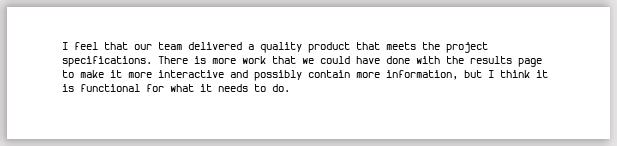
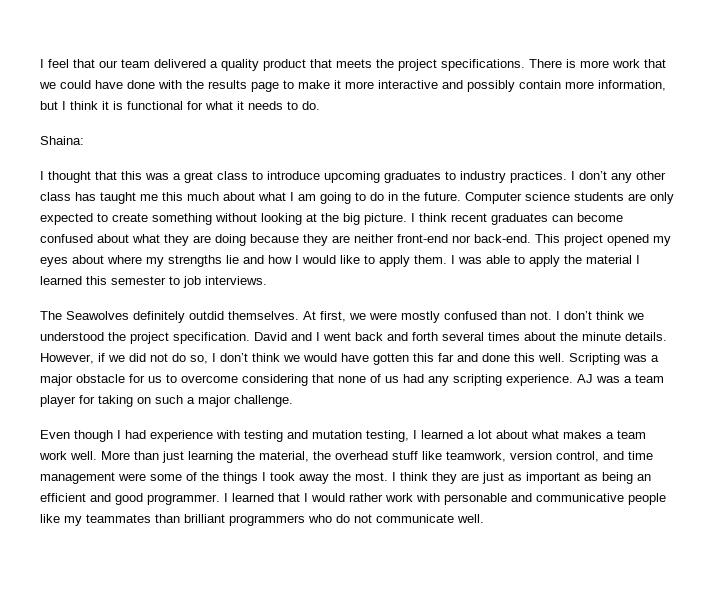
(290, 88) none -> [40,136,84,145] [40,171,666,183] [40,192,674,204] [40,213,623,225] [40,234,671,246] [40,255,640,267] [40,276,267,288] [40,311,644,323] [40,332,667,344] [40,353,659,365] [40,374,664,386] [40,395,293,407] [40,430,646,442] [39,451,653,463] [40,472,651,484] [40,493,666,505] [40,514,484,526] // Shaina: // I thought that this was a great class to introduce upcoming graduates to industry practices. I don’t any other class has taught me this much about what I am going to do in the future. Computer science students are only expected to create something without looking at the big picture. I think recent graduates can become confused about what they are doing because they are neither front-end nor back-end. This project opened my eyes about where my strengths lie and how I would like to apply them. I was able to apply the material I learned this semester to job interviews. // The Seawolves definitely outdid themselves. At first, we were mostly confused than not. I don’t think we understood the project specification. David and I went back and forth several times about the minute details. However, if we did not do so, I don’t think we would have gotten this far and done this well. Scripting was a major obstacle for us to overcome considering that none of us had any scripting experience. AJ was a team player for taking on such a major challenge. // Even though I had experience with testing and mutation testing, I learned a lot about what makes a team work well. More than just learning the material, the overhead stuff like teamwork, version control, and time management were some of the things I took away the most. I think they are just as important as being an efficient and good programmer. I learned that I would rather work with personable and communicative people like my teammates than brilliant programmers who do not communicate well.

